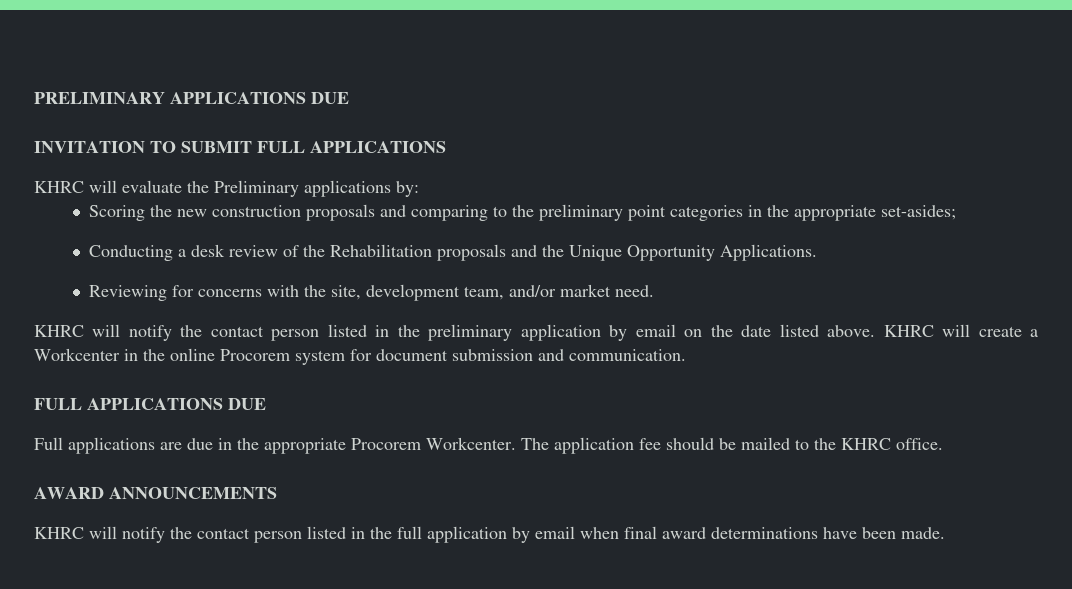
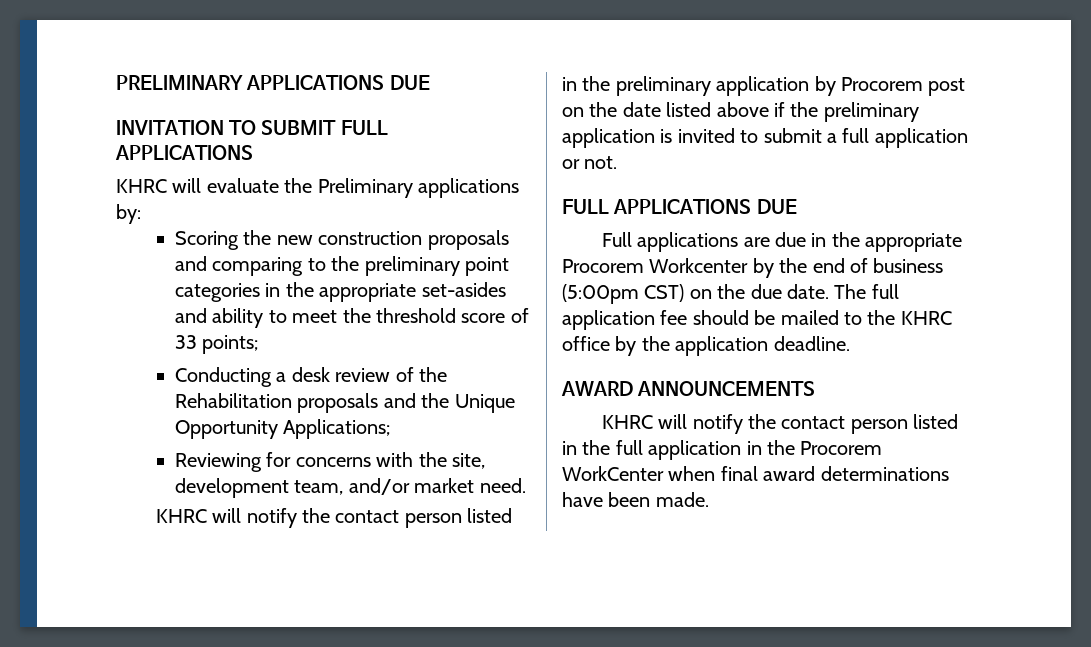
[881,205,957,220] set-asides; -> [421,282,506,297] [174,308,529,328] [174,335,259,354] set-asides and ability to meet the threshold score of 33 points;
[720,244,818,261] Applications. -> [283,419,391,439] Applications;
[635,324,676,337] email -> [841,77,966,96] Procorem post
[827,324,1038,337] [34,348,686,365] above. KHRC will create a Workcenter in the online Procorem system for document submission and communication. -> [716,102,919,122] [562,128,968,148] [562,156,618,169] above if the preliminary application is invited to submit a full application or not.
[426,437,549,450] Workcenter. The -> [649,258,944,278] [562,284,899,304] Workcenter by the end of business (5:00pm CST) on the due date. The full
[896,438,943,450] office. -> [562,336,850,356] office by the application deadline.
[512,526,575,543] by email -> [746,440,883,455] [562,466,664,481] in the Procorem WorkCenter

